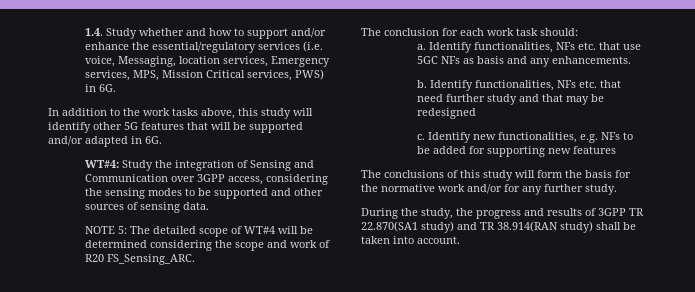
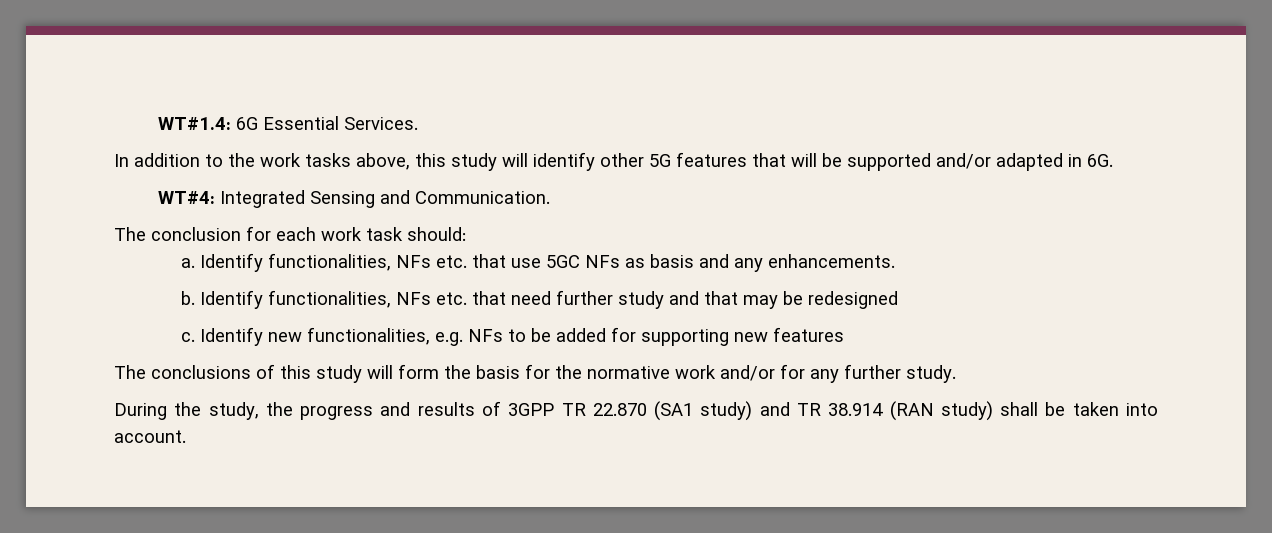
[85,28,327,39] [85,41,324,53] [85,56,331,67] [85,69,325,81] [85,84,117,92] 1.4. Study whether and how to support and/or enhance the essential/regulatory services (i.e. voice, Messaging, location services, Emergency services, MPS, Mission Critical services, PWS) in 6G. -> [158,116,419,130] WT#1.4: 6G Essential Services.
[122,160,315,171] [85,174,329,185] [85,188,324,199] [85,202,210,213] [85,226,314,237] [85,240,331,251] [85,254,196,265] Study the integration of Sensing and Communication over 3GPP access, considering the sensing modes to be supported and other sources of sensing data. // NOTE 5: The detailed scope of WT#4 will be determined considering the scope and work of R20 FS_Sensing_ARC. -> [220,190,551,208] Integrated Sensing and Communication.
[361,221,418,232] 22.870(SA1 -> [592,401,694,421] 22.870 (SA1
[497,221,558,232] 38.914(RAN -> [828,401,934,421] 38.914 (RAN

